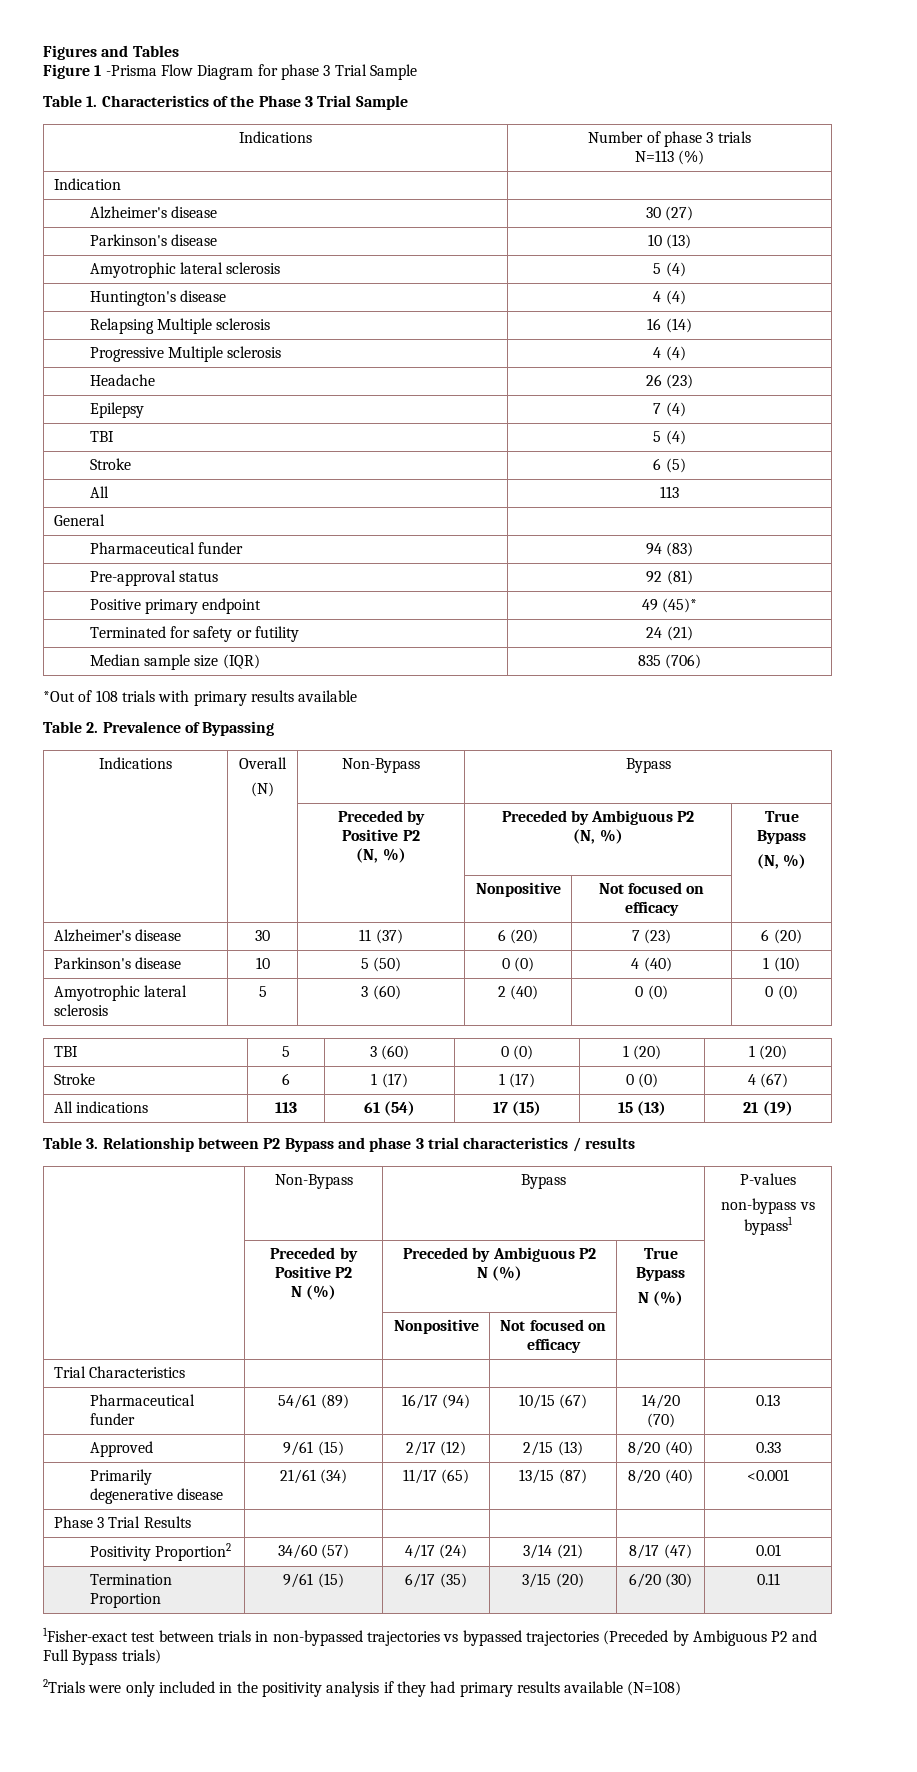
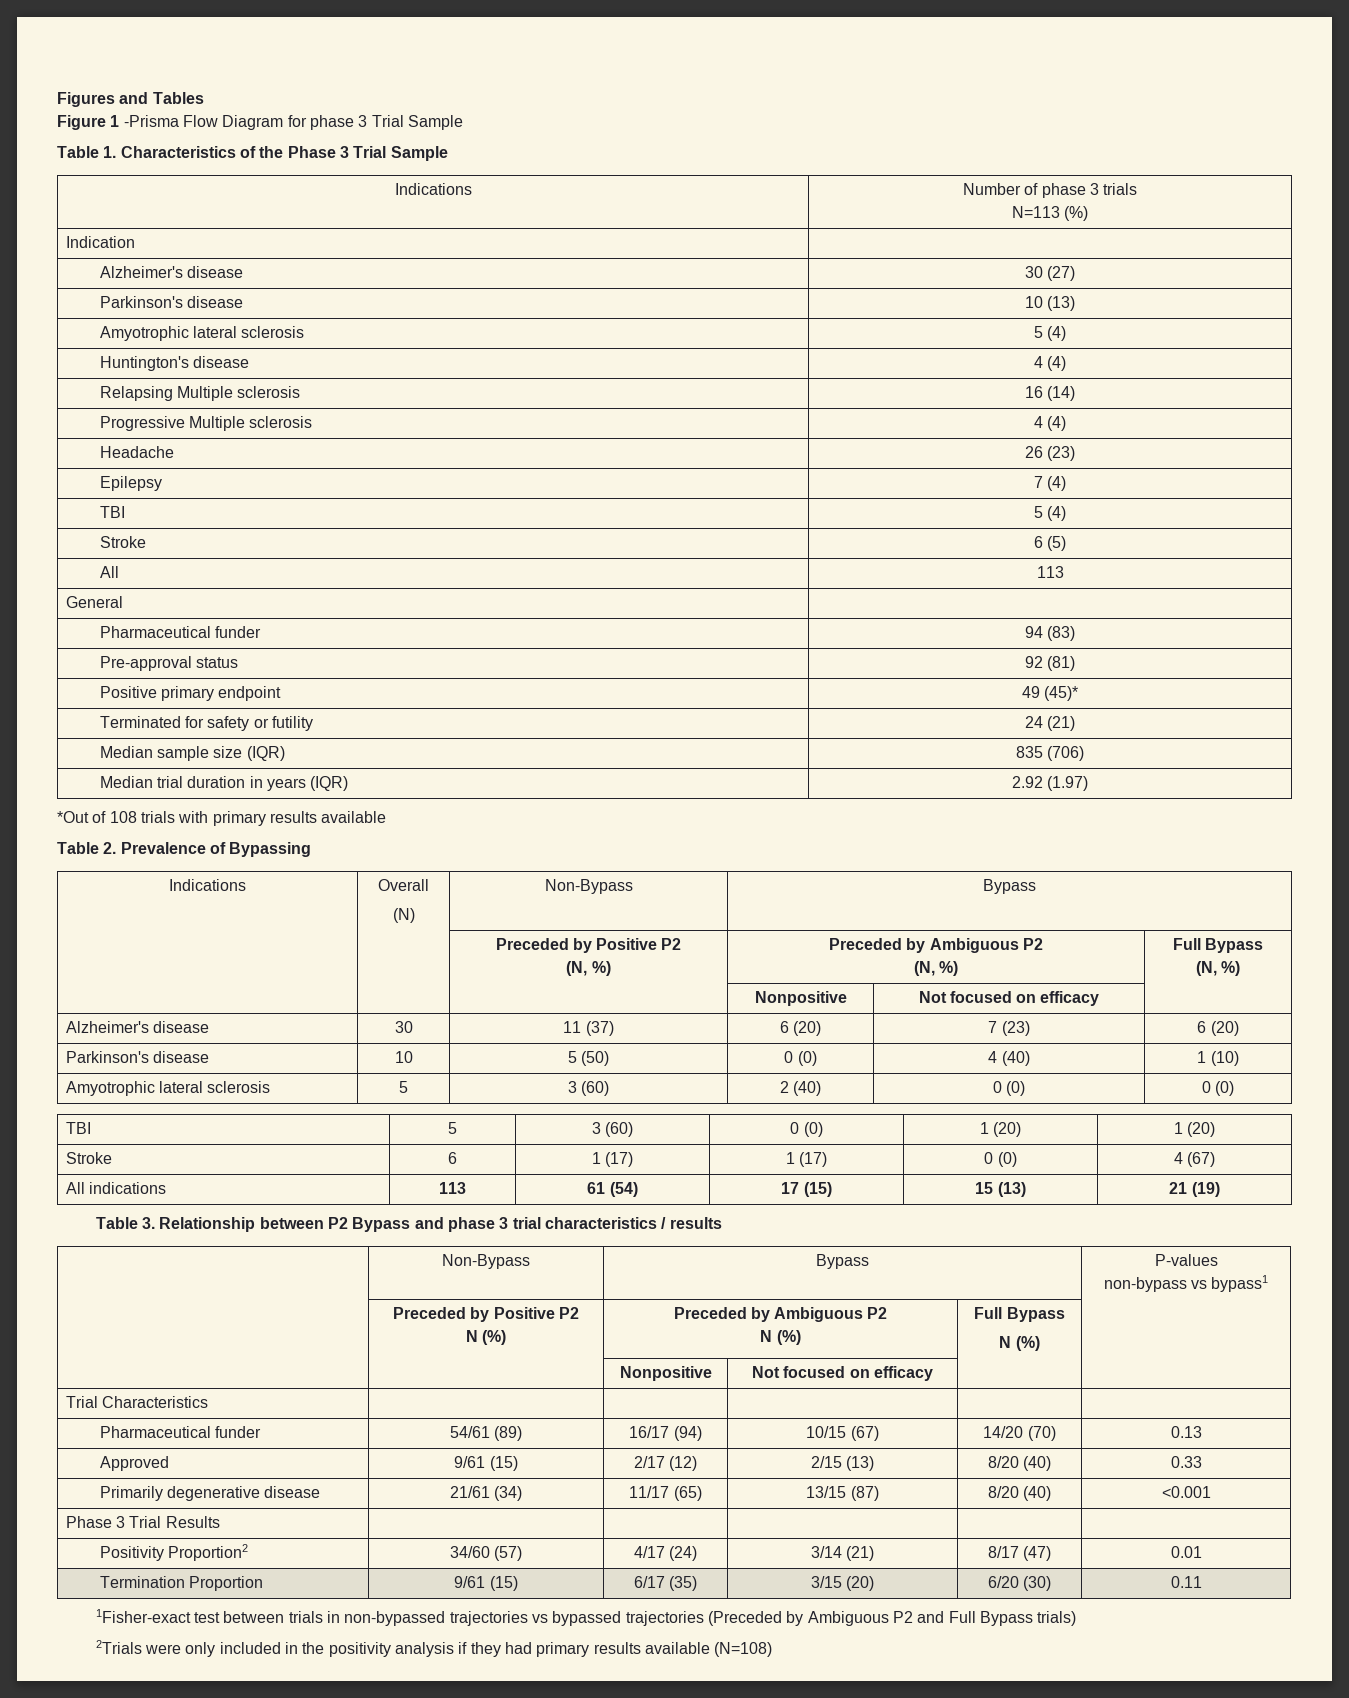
(702, 661) none -> [99,776,349,791] [1011,776,1089,791] // Median trial duration in years (IQR) | 2.92 (1.97)
[764,811,799,822] True -> [1172,938,1201,950] Full
[643,1248,678,1259] True -> [974,1307,1003,1319] Full

